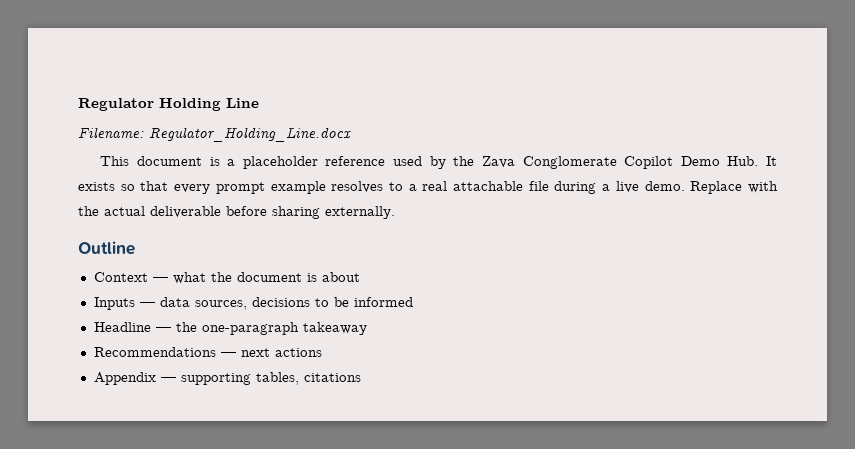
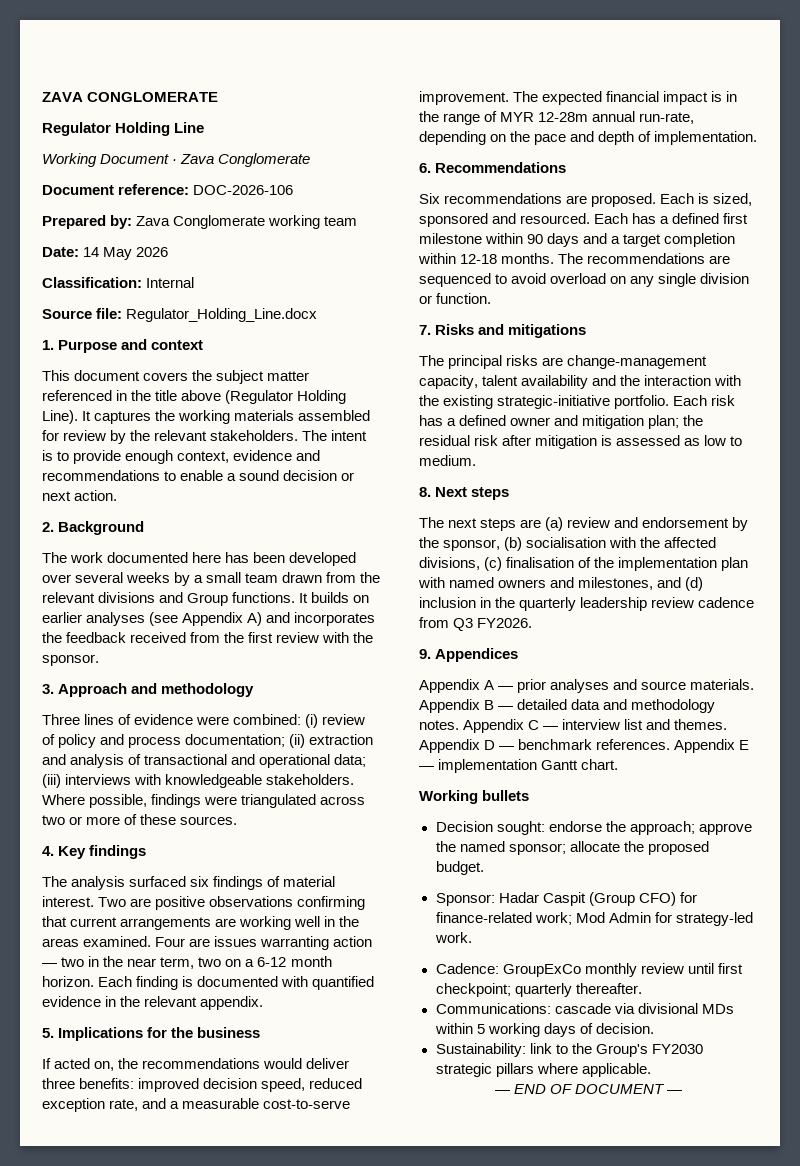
(78, 104) none -> [42,92,219,102] ZAVA CONGLOMERATE //
[78,127,351,142] [100,156,777,169] [78,181,779,194] [78,206,395,219] [78,241,135,255] [93,272,360,284] [93,297,413,310] [93,322,367,335] [93,347,322,357] [93,372,361,385] Filename: Regulator_Holding_Line.docx // This document is a placeholder reference used by the Zava Conglomerate Copilot Demo Hub. It exists so that every prompt example resolves to a real attachable file during a live demo. Replace with the actual deliverable before sharing externally. // Outline // Context — what the document is about // Inputs — data sources, decisions to be informed // Headline — the one-paragraph takeaway // Recommendations — next actions // Appendix — supporting tables, citations -> [42,153,311,167] [42,184,294,195] [42,215,358,229] [42,247,169,260] [42,277,195,288] [42,308,318,322] [42,339,204,353] [42,370,310,384] [42,390,347,404] [42,410,371,424] [42,430,368,444] [42,450,321,464] [42,470,355,481] [42,490,118,501] [42,521,145,535] [42,552,357,566] [42,572,381,586] [42,592,370,606] [42,612,376,626] [42,632,374,643] [42,654,99,666] [42,683,255,697] [42,714,366,728] [42,734,374,748] [42,754,367,768] [42,774,355,788] [42,794,366,808] [42,814,238,825] [42,845,147,859] [42,876,336,890] [42,896,366,910] [42,916,360,930] [42,936,373,950] [42,956,332,969] [42,976,375,990] [42,996,264,1010] [42,1027,261,1041] [42,1058,350,1071] [42,1078,363,1092] [42,1098,351,1112] [419,91,738,105] [419,111,695,125] [419,131,758,145] [419,162,567,173] [419,193,753,207] [419,213,749,227] [419,233,736,247] [418,253,731,264] [419,273,750,287] [419,293,492,304] [419,324,587,338] [419,355,708,369] [419,375,742,389] [419,395,736,409] [419,415,704,429] [419,435,743,449] [419,455,476,466] [419,487,510,500] [419,517,749,531] [419,537,717,551] [419,557,749,571] [418,577,704,591] [419,597,755,611] [419,617,533,631] [419,648,519,662] [419,679,755,693] [419,699,716,713] [419,719,728,733] [419,739,750,753] [419,759,619,773] [419,790,530,804] [435,821,752,835] [435,841,709,855] [435,861,484,875] [435,892,697,906] [435,912,753,926] [434,932,472,943] [435,963,743,977] [435,983,642,997] [435,1003,734,1014] [434,1023,654,1037] [435,1043,703,1057] [435,1063,651,1077] [493,1084,684,1094] Working Document · Zava Conglomerate // Document reference: DOC-2026-106 // Prepared by: Zava Conglomerate working team // Date: 14 May 2026 // Classification: Internal // Source file: Regulator_Holding_Line.docx // 1. Purpose and context // This document covers the subject matter referenced in the title above (Regulator Holding Line). It captures the working materials assembled for review by the relevant stakeholders. The intent is to provide enough context, evidence and recommendations to enable a sound decision or next action. // 2. Background // The work documented here has been developed over several weeks by a small team drawn from the relevant divisions and Group functions. It builds on earlier analyses (see Appendix A) and incorporates the feedback received from the first review with the sponsor. // 3. Approach and methodology // Three lines of evidence were combined: (i) review of policy and process documentation; (ii) extraction and analysis of transactional and operational data; (iii) interviews with knowledgeable stakeholders. Where possible, findings were triangulated across two or more of these sources. // 4. Key findings // The analysis surfaced six findings of material interest. Two are positive observations confirming that current arrangements are working well in the areas examined. Four are issues warranting action — two in the near term, two on a 6-12 month horizon. Each finding is documented with quantified evidence in the relevant appendix. // 5. Implications for the business // If acted on, the recommendations would deliver three benefits: improved decision speed, reduced exception rate, and a measurable cost-to-serve improvement. The expected financial impact is in the range of MYR 12-28m annual run-rate, depending on the pace and depth of implementation. // 6. Recommendations // Six recommendations are proposed. Each is sized, sponsored and resourced. Each has a defined first milestone within 90 days and a target completion within 12-18 months. The recommendations are sequenced to avoid overload on any single division or function. // 7. Risks and mitigations // The principal risks are change-management capacity, talent availability and the interaction with the existing strategic-initiative portfolio. Each risk has a defined owner and mitigation plan; the residual risk after mitigation is assessed as low to medium. // 8. Next steps // The next steps are (a) review and endorsement by the sponsor, (b) socialisation with the affected divisions, (c) finalisation of the implementation plan with named owners and milestones, and (d) inclusion in the quarterly leadership review cadence from Q3 FY2026. // 9. Appendices // Appendix A — prior analyses and source materials. Appendix B — detailed data and methodology notes. Appendix C — interview list and themes. Appendix D — benchmark references. Appendix E — implementation Gantt chart. // Working bullets // Decision sought: endorse the approach; approve the named sponsor; allocate the proposed budget. // Sponsor: Hadar Caspit (Group CFO) for finance-related work; Mod Admin for strategy-led work. // Cadence: GroupExCo monthly review until first checkpoint; quarterly thereafter. // Communications: cascade via divisional MDs within 5 working days of decision. // Sustainability: link to the Group's FY2030 strategic pillars where applicable. // — END OF DOCUMENT —

